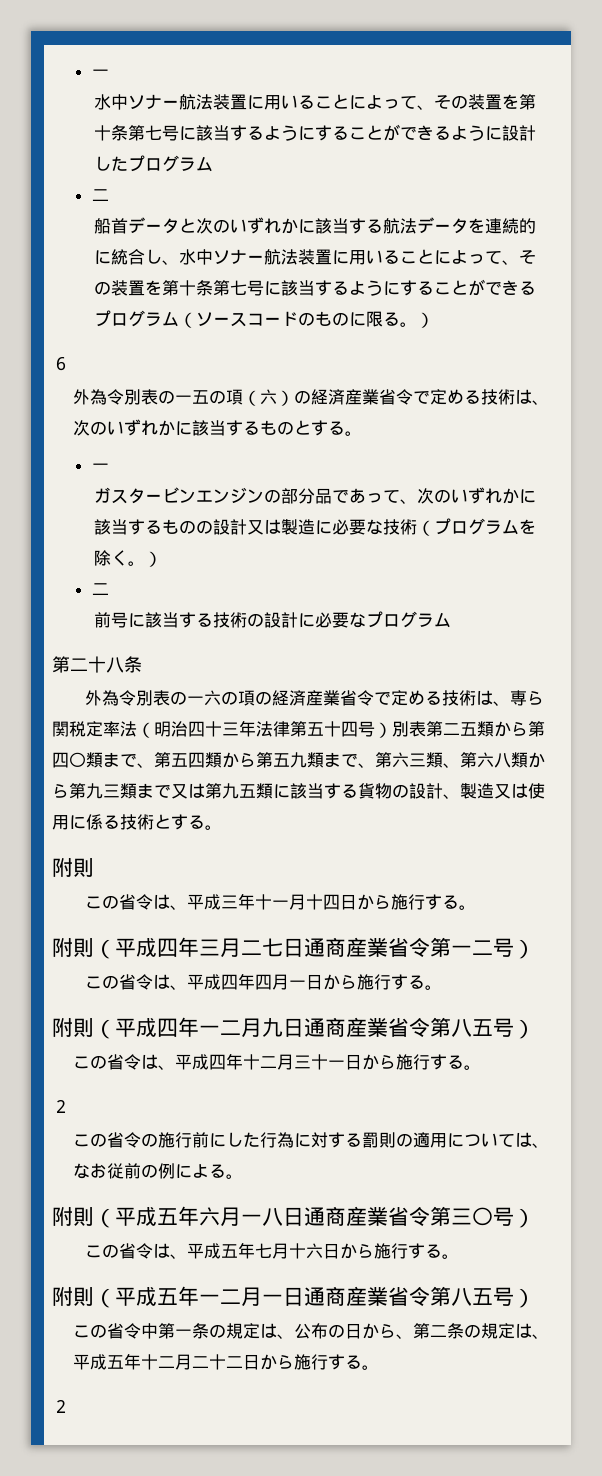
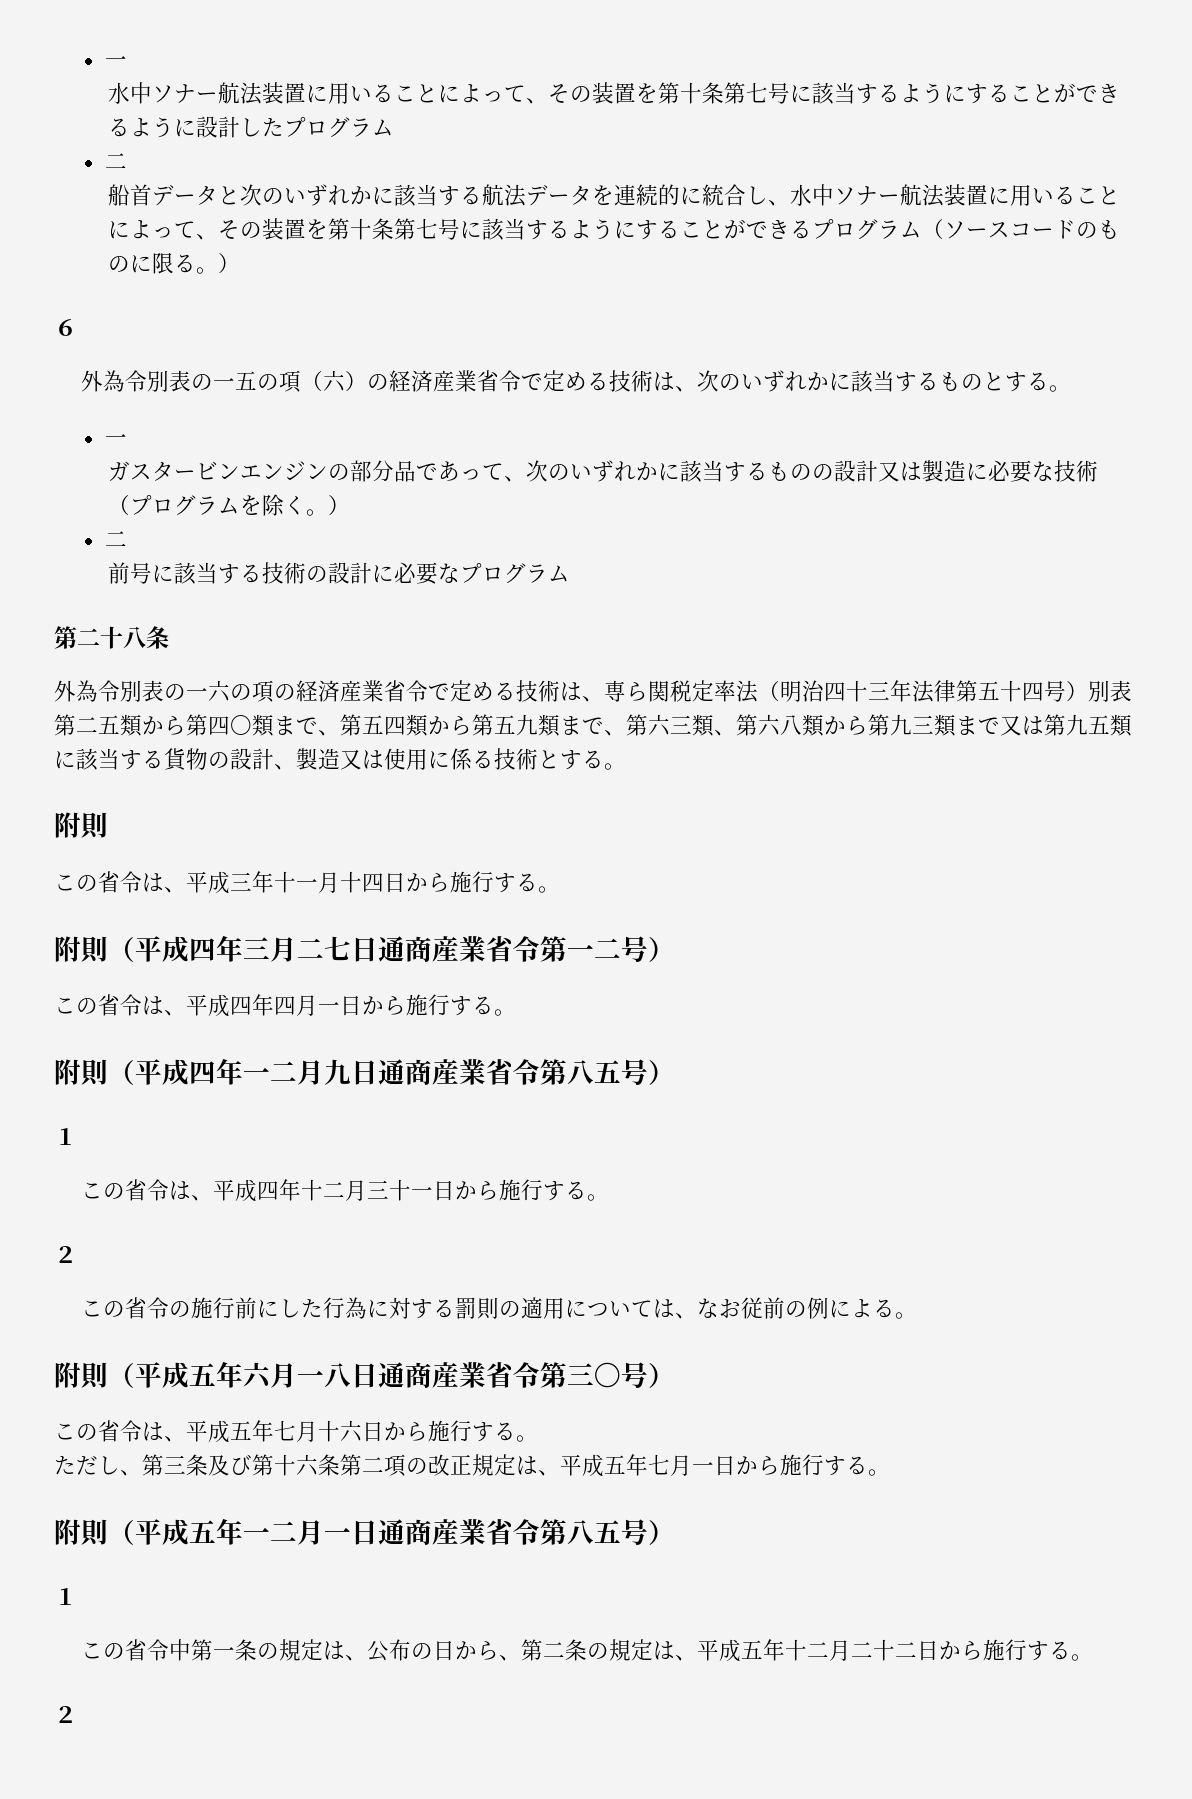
(535, 1029) none -> [54,1128,77,1145] // １
(459, 1256) none -> [54,1454,890,1477] // ただし、第三条及び第十六条第二項の改正規定は、平成五年七月一日から施行する。
(535, 1298) none -> [54,1588,77,1605] // １

